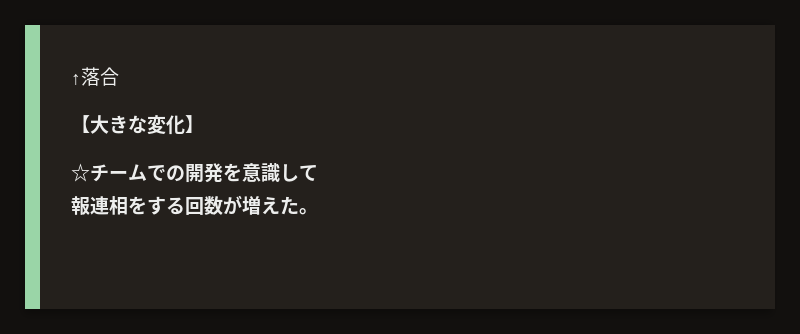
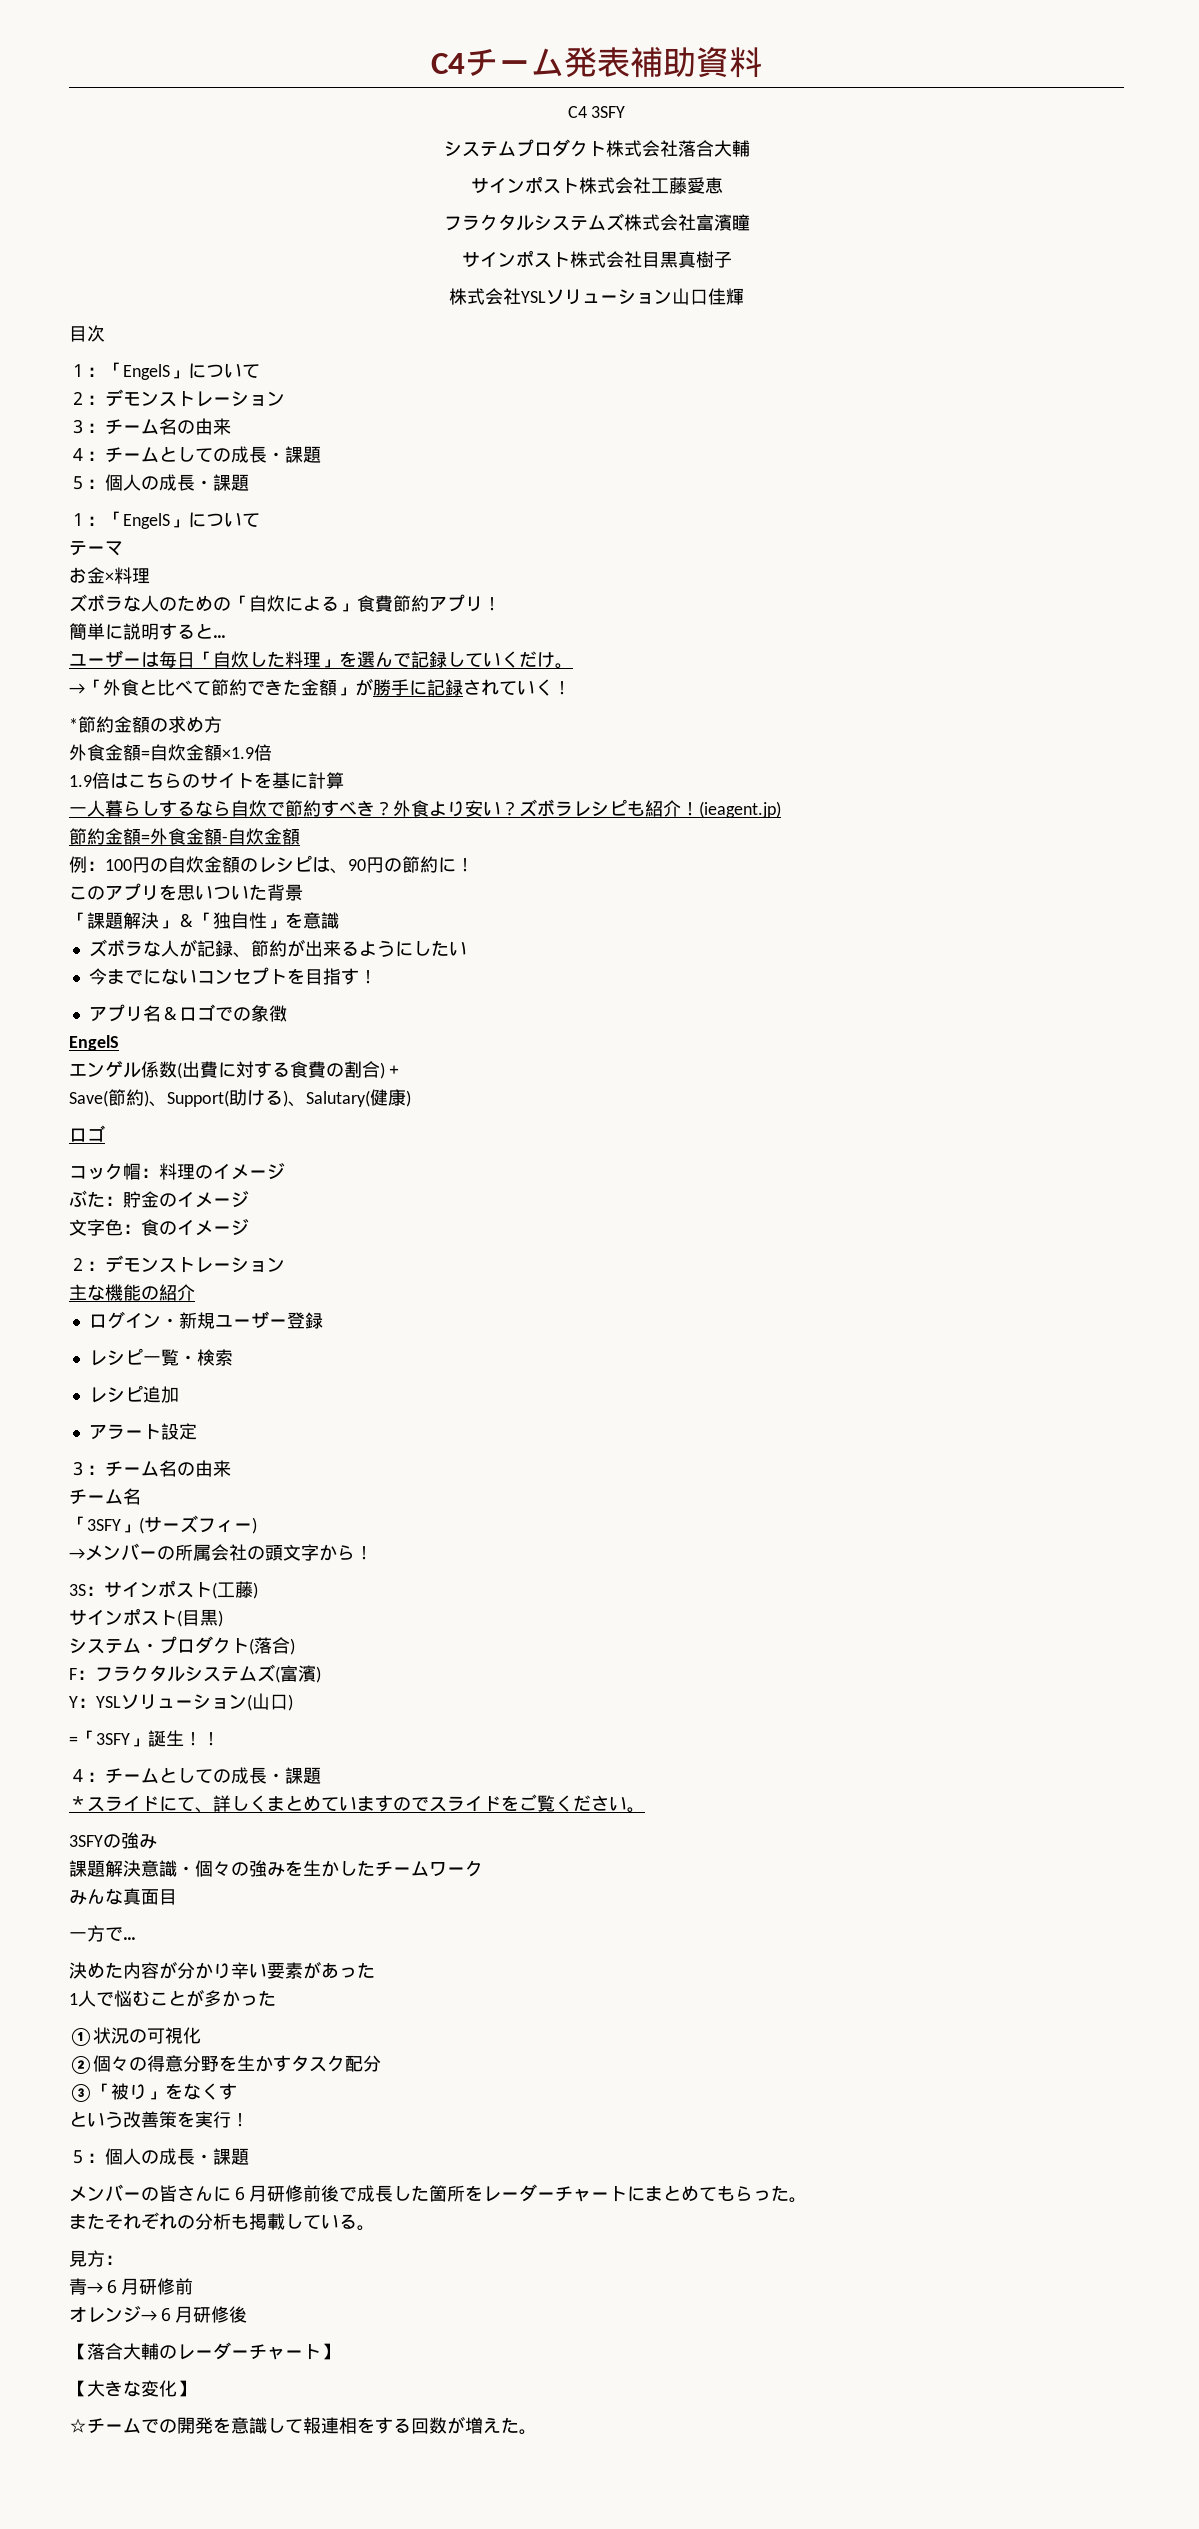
[71,67,119,86] ↑落合 -> [431,46,762,78] [567,106,626,118] [443,139,750,157] [470,176,723,194] [443,213,750,231] [461,250,732,268] [449,288,744,305] [69,325,105,342] [69,362,260,380] [69,389,285,407] [69,418,231,435] [69,446,321,463] [69,474,249,491] [69,511,260,529] [69,541,123,556] [69,567,150,584] [69,594,501,612] [69,623,226,640] [69,650,573,669] [69,678,571,696] [69,716,222,733] [69,744,272,761] [69,772,344,789] [69,799,781,818] [69,828,300,845] [69,855,474,874] [69,883,303,901] [69,912,339,929] [88,939,467,958] [88,967,377,985] [88,1004,287,1022] [69,1035,119,1051] [69,1061,403,1079] [69,1089,411,1107] [69,1125,105,1142] [69,1163,285,1180] [69,1190,249,1208] [69,1219,249,1236] [69,1255,285,1273] [69,1284,195,1301] [88,1311,323,1329] [88,1348,233,1366] [88,1385,179,1403] [88,1423,197,1440] [69,1460,231,1477] [69,1488,141,1505] [69,1515,257,1534] [69,1543,373,1561] [69,1580,258,1599] [69,1608,223,1627] [69,1636,295,1655] [69,1664,321,1683] [69,1693,293,1711] [69,1730,220,1747] [69,1767,321,1784] [69,1794,645,1813] [69,1832,157,1849] [69,1860,483,1877] [69,1888,177,1905] [69,1925,136,1942] [69,1961,375,1979] [69,1989,276,2007] [69,2027,201,2046] [69,2055,381,2074] [69,2083,237,2102] [69,2111,249,2128] [69,2148,249,2165] [69,2184,807,2203] [69,2212,375,2231] [69,2250,123,2267] [69,2278,193,2295] [69,2306,247,2323] [69,2342,339,2360] C4チーム発表補助資料 // C4 3SFY // システムプロダクト株式会社落合大輔 // サインポスト株式会社工藤愛恵 // フラクタルシステムズ株式会社富濱瞳 // サインポスト株式会社目黒真樹子 // 株式会社YSLソリューション山口佳輝 // 目次 // １：「EngelS」について // ２：デモンストレーション // ３：チーム名の由来 // ４：チームとしての成長・課題 // ５：個人の成長・課題 // １：「EngelS」について // テーマ // お金×料理 // ズボラな人のための「自炊による」食費節約アプリ！ // 簡単に説明すると… // ユーザーは毎日「自炊した料理」を選んで記録していくだけ。 // →「外食と比べて節約できた金額」が勝手に記録されていく！ // *節約金額の求め方 // 外食金額=自炊金額×1.9倍 // 1.9倍はこちらのサイトを基に計算 // 一人暮らしするなら自炊で節約すべき？外食より安い？ズボラレシピも紹介！(ieagent.jp) // 節約金額=外食金額-自炊金額 // 例：100円の自炊金額のレシピは、90円の節約に！ // このアプリを思いついた背景 // 「課題解決」＆「独自性」を意識 // ズボラな人が記録、節約が出来るようにしたい // 今までにないコンセプトを目指す！ // アプリ名＆ロゴでの象徴 // EngelS // エンゲル係数(出費に対する食費の割合)＋ // Save(節約)、Support(助ける)、Salutary(健康) // ロゴ // コック帽：料理のイメージ // ぶた：貯金のイメージ // 文字色：食のイメージ // ２：デモンストレーション // 主な機能の紹介 // ログイン・新規ユーザー登録 // レシピ一覧・検索 // レシピ追加 // アラート設定 // ３：チーム名の由来 // チーム名 // 「3SFY」(サーズフィー) // →メンバーの所属会社の頭文字から！ // 3S：サインポスト(工藤) // サインポスト(目黒) // システム・プロダクト(落合) // F：フラクタルシステムズ(富濱) // Y：YSLソリューション(山口) // =「3SFY」誕生！！ // ４：チームとしての成長・課題 // ＊スライドにて、詳しくまとめていますのでスライドをご覧ください。 // 3SFYの強み // 課題解決意識・個々の強みを生かしたチームワーク // みんな真面目 // 一方で… // 決めた内容が分かり辛い要素があった // 1人で悩むことが多かった // ①状況の可視化 // ②個々の得意分野を生かすタスク配分 // ③「被り」をなくす // という改善策を実行！ // ５：個人の成長・課題 // メンバーの皆さんに６月研修前後で成長した箇所をレーダーチャートにまとめてもらった。 // またそれぞれの分析も掲載している。 // 見方： // 青→６月研修前 // オレンジ→６月研修後 // 【落合大輔のレーダーチャート】
(318, 173) // -> (303, 2426) none

